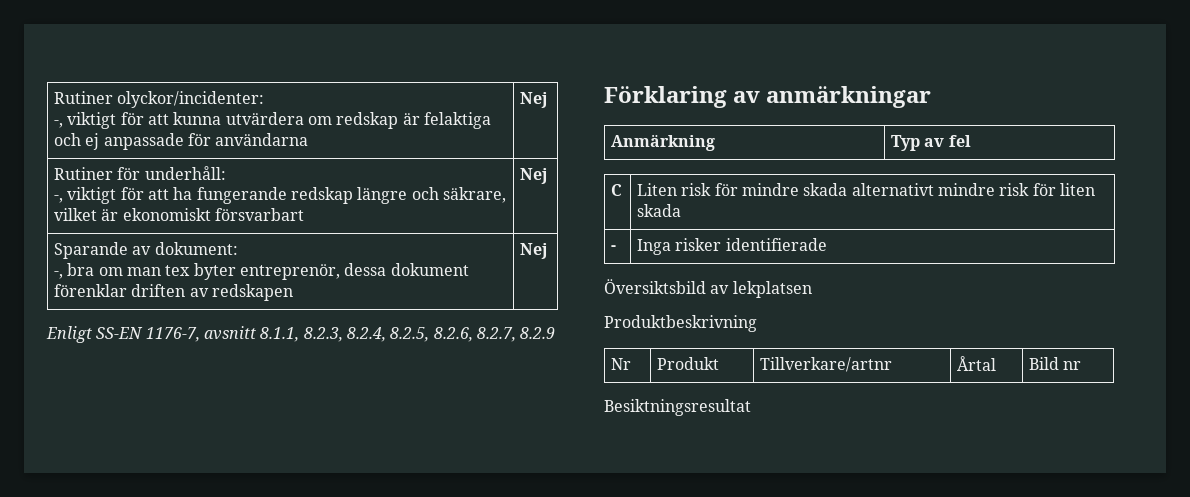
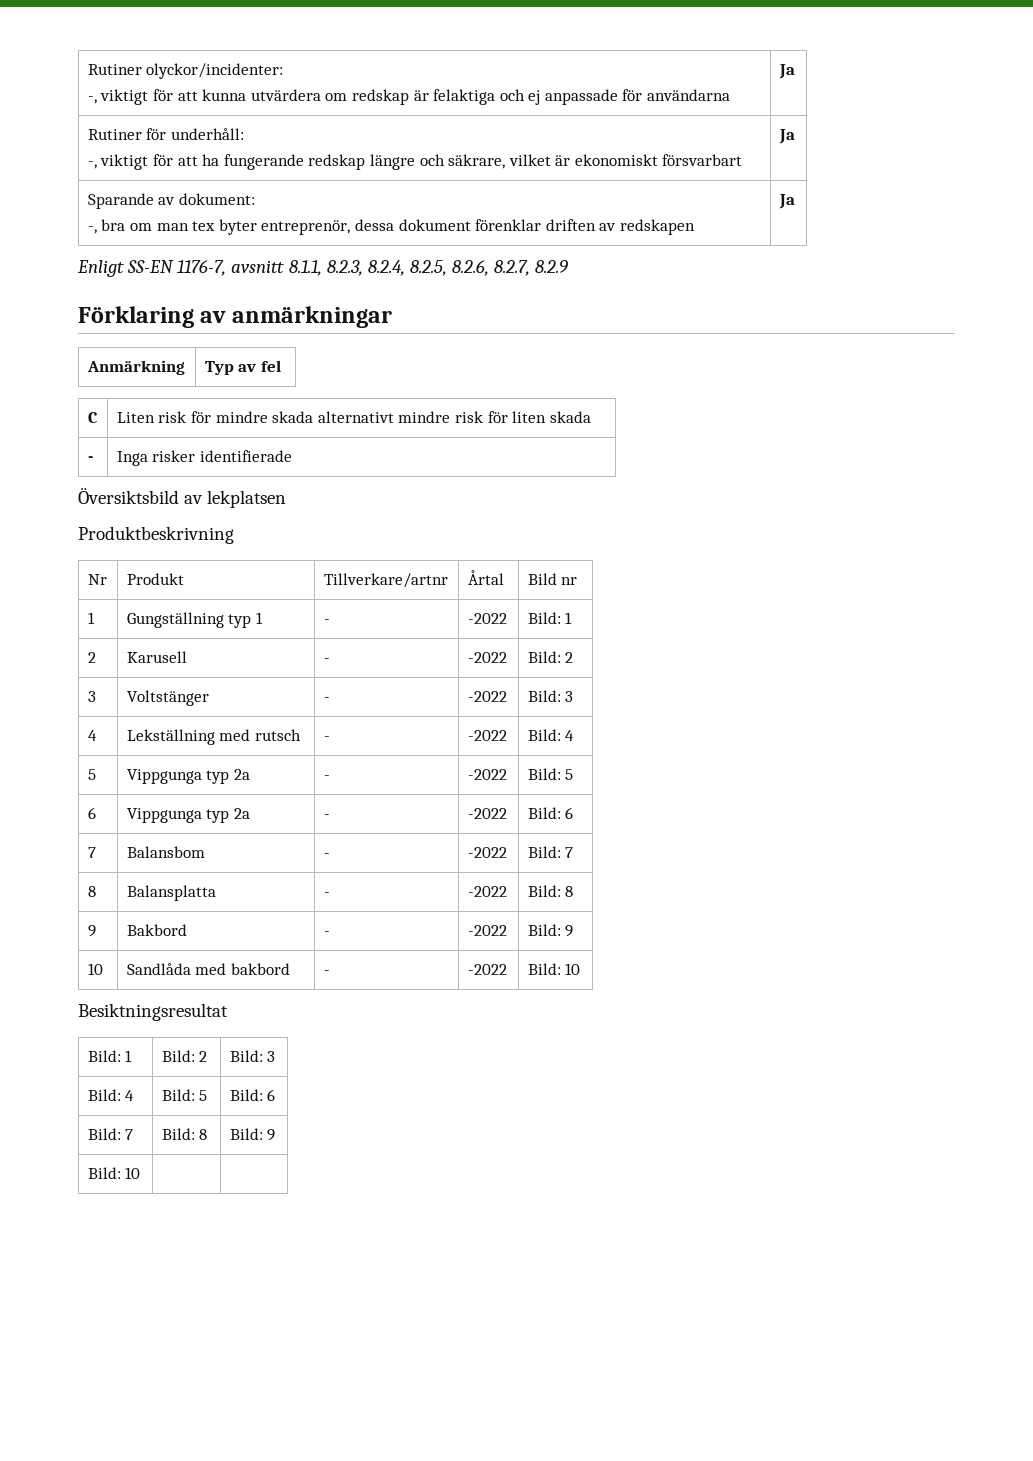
[520,92,549,108] Nej -> [778,64,795,79] Ja
[520,168,549,184] Nej -> [778,129,795,144] Ja
[520,243,549,259] Nej -> [778,194,795,209] Ja
[604,399,751,416] // Besiktningsresultat -> [87,612,95,624] [126,612,263,628] [323,619,330,624] [467,613,507,624] [527,612,573,624] [87,652,96,663] [126,651,187,663] [323,658,330,663] [467,652,507,663] [527,651,574,663] [87,691,96,702] [126,690,209,706] [323,697,330,702] [467,691,507,702] [527,690,574,702] [87,730,97,741] [126,729,301,745] [323,736,330,741] [467,730,507,741] [527,729,575,741] [87,769,96,780] [126,769,250,784] [323,775,330,780] [467,769,507,780] [527,768,574,780] [87,807,96,819] [126,808,250,823] [323,814,330,819] [467,808,507,819] [527,807,574,819] [87,847,96,858] [126,846,205,858] [323,853,330,858] [467,847,507,858] [527,846,574,858] [87,886,96,897] [126,885,216,901] [323,892,330,897] [467,886,507,897] [527,885,574,897] [87,925,96,937] [126,924,187,936] [323,931,330,936] [467,925,507,936] [527,924,574,937] [87,963,103,975] [126,963,290,975] [323,970,330,975] [467,964,507,975] [527,963,581,975] [78,1003,228,1021] [87,1050,133,1062] [161,1050,208,1062] [229,1050,276,1062] [87,1089,135,1101] [161,1089,208,1101] [229,1089,276,1101] [87,1128,134,1140] [161,1128,208,1140] [229,1128,276,1141] [87,1167,141,1179] // 1 | Gungställning typ 1 | - | -2022 | Bild: 1 // 2 | Karusell | - | -2022 | Bild: 2 // 3 | Voltstänger | - | -2022 | Bild: 3 // 4 | Lekställning med rutsch | - | -2022 | Bild: 4 // 5 | Vippgunga typ 2a | - | -2022 | Bild: 5 // 6 | Vippgunga typ 2a | - | -2022 | Bild: 6 // 7 | Balansbom | - | -2022 | Bild: 7 // 8 | Balansplatta | - | -2022 | Bild: 8 // 9 | Bakbord | - | -2022 | Bild: 9 // 10 | Sandlåda med bakbord | - | -2022 | Bild: 10 // Besiktningsresultat // Bild: 1 | Bild: 2 | Bild: 3 // Bild: 4 | Bild: 5 | Bild: 6 // Bild: 7 | Bild: 8 | Bild: 9 // Bild: 10 | |

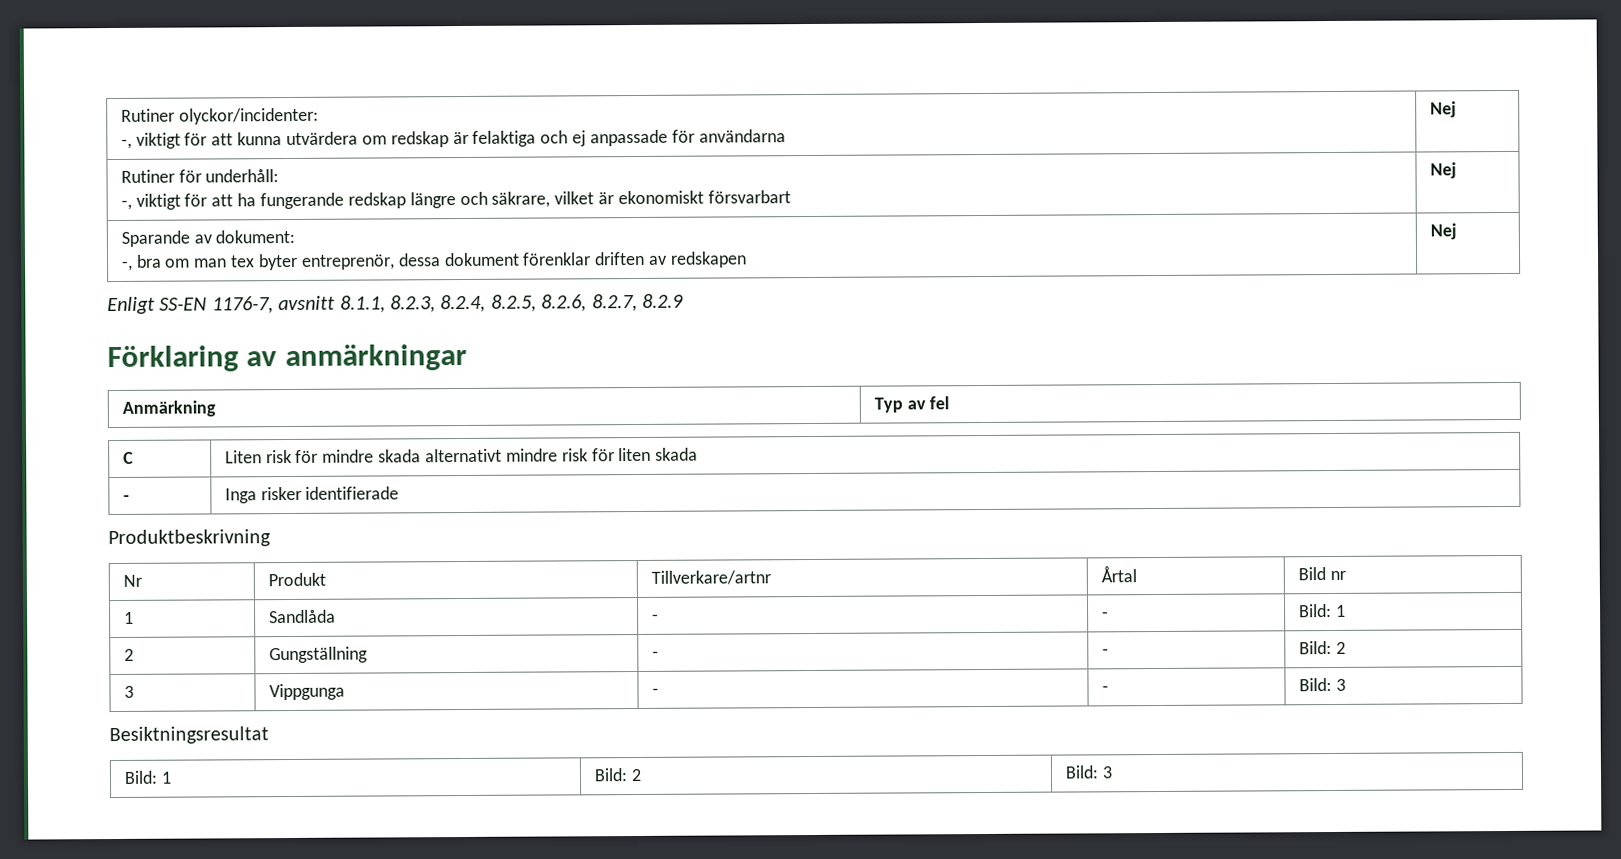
[778,64,795,79] Ja -> [1429,101,1457,118] Nej
[778,129,795,144] Ja -> [1429,162,1457,179] Nej
[778,194,795,209] Ja -> [1429,223,1457,240] Nej
[78,488,287,508] // Översiktsbild av lekplatsen -> (400, 493) none
[126,612,263,628] [323,619,330,624] [467,613,507,624] Gungställning typ 1 | - | -2022 -> [268,609,336,624] [651,613,659,621] [1101,611,1109,619] Sandlåda | - | -
[126,651,187,663] [323,658,330,663] [467,652,507,663] Karusell | - | -2022 -> [268,646,368,664] [651,650,659,658] [1101,648,1109,656] Gungställning | - | -
[126,690,209,706] [323,697,330,702] [467,691,507,702] [527,690,574,702] [87,730,97,741] [126,729,301,745] [323,736,330,741] [467,730,507,741] [527,729,575,741] [87,769,96,780] [126,769,250,784] [323,775,330,780] [467,769,507,780] [527,768,574,780] [87,807,96,819] [126,808,250,823] [323,814,330,819] [467,808,507,819] [527,807,574,819] [87,847,96,858] [126,846,205,858] [323,853,330,858] [467,847,507,858] [527,846,574,858] [87,886,96,897] [126,885,216,901] [323,892,330,897] [467,886,507,897] [527,885,574,897] [87,925,96,937] [126,924,187,936] [323,931,330,936] [467,925,507,936] [527,924,574,937] [87,963,103,975] [126,963,290,975] [323,970,330,975] [467,964,507,975] [527,963,581,975] Voltstänger | - | -2022 | Bild: 3 // 4 | Lekställning med rutsch | - | -2022 | Bild: 4 // 5 | Vippgunga typ 2a | - | -2022 | Bild: 5 // 6 | Vippgunga typ 2a | - | -2022 | Bild: 6 // 7 | Balansbom | - | -2022 | Bild: 7 // 8 | Balansplatta | - | -2022 | Bild: 8 // 9 | Bakbord | - | -2022 | Bild: 9 // 10 | Sandlåda med bakbord | - | -2022 | Bild: 10 -> [268,683,345,701] [651,687,659,695] [1101,685,1109,693] [1298,678,1346,692] Vippgunga | - | - | Bild: 3
[87,1089,135,1101] [161,1089,208,1101] [229,1089,276,1101] [87,1128,134,1140] [161,1128,208,1140] [229,1128,276,1141] [87,1167,141,1179] // Bild: 4 | Bild: 5 | Bild: 6 // Bild: 7 | Bild: 8 | Bild: 9 // Bild: 10 | | -> (1113, 772) none

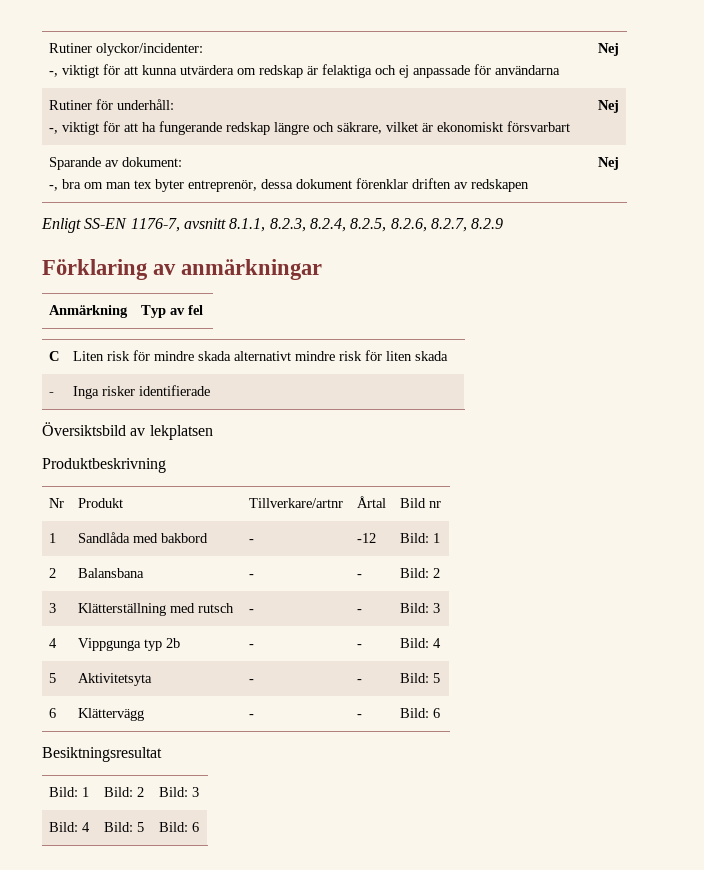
(400, 493) none -> [42,422,213,440] // Översiktsbild av lekplatsen
[651,613,659,621] [1101,611,1109,619] | - | - -> [132,533,208,543] [248,539,254,543] [356,533,376,543] med bakbord | - | -12
[268,646,368,664] Gungställning -> [77,568,144,578] Balansbana
[268,683,345,701] Vippgunga -> [77,603,234,616] Klätterställning med rutsch
(1346, 684) none -> [48,638,57,648] [77,638,180,651] [248,644,254,648] [356,644,362,648] [399,638,441,648] [48,673,56,683] [77,673,152,686] [248,679,254,683] [356,679,362,683] [399,673,440,683] [48,708,56,718] [77,708,144,721] [248,714,254,718] [356,714,362,718] [399,708,440,718] // 4 | Vippgunga typ 2b | - | - | Bild: 4 // 5 | Aktivitetsyta | - | - | Bild: 5 // 6 | Klättervägg | - | - | Bild: 6
(1113, 772) none -> [48,822,90,832] [103,822,144,832] [158,822,199,832] // Bild: 4 | Bild: 5 | Bild: 6

